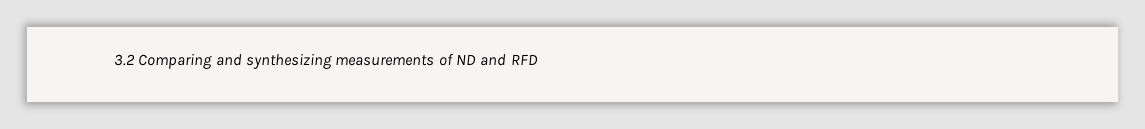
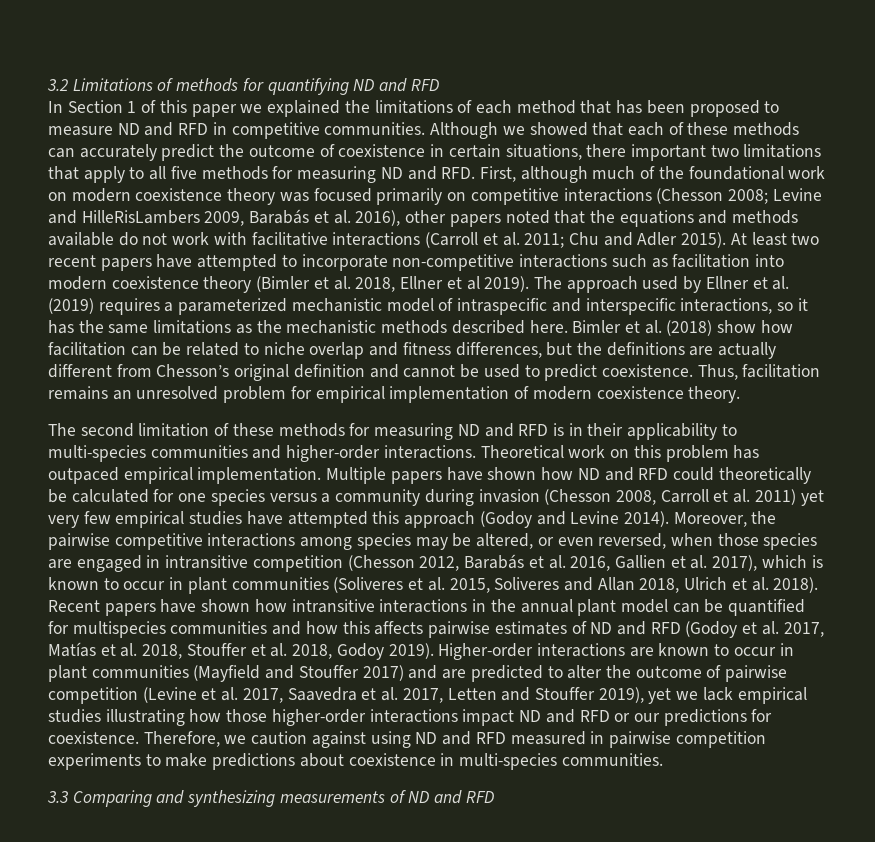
(135, 60) none -> [72,78,439,95] [48,100,780,117] [48,122,800,139] [48,144,822,161] [48,166,826,183] [48,188,822,205] [48,209,799,227] [48,232,820,248] [48,254,784,271] [48,276,790,293] [48,298,808,315] [48,320,793,336] [48,342,777,359] [48,364,821,381] [48,386,741,403] [48,423,737,440] [48,445,760,462] [48,467,811,484] [48,489,824,506] [48,511,777,528] [48,533,818,550] [48,554,823,572] [48,577,819,594] [48,599,806,616] [48,621,824,638] [48,642,794,660] [48,665,788,682] [48,687,807,704] [48,709,773,726] [48,731,766,748] [48,753,663,770] [47,791,68,803] Limitations of methods for quantifying ND and RFD // In Section 1 of this paper we explained the limitations of each method that has been proposed to measure ND and RFD in competitive communities. Although we showed that each of these methods can accurately predict the outcome of coexistence in certain situations, there important two limitations that apply to all five methods for measuring ND and RFD. First, although much of the foundational work on modern coexistence theory was focused primarily on competitive interactions (Chesson 2008; Levine and HilleRisLambers 2009, Barabás et al. 2016), other papers noted that the equations and methods available do not work with facilitative interactions (Carroll et al. 2011; Chu and Adler 2015). At least two recent papers have attempted to incorporate non-competitive interactions such as facilitation into modern coexistence theory (Bimler et al. 2018, Ellner et al 2019). The approach used by Ellner et al. (2019) requires a parameterized mechanistic model of intraspecific and interspecific interactions, so it has the same limitations as the mechanistic methods described here. Bimler et al. (2018) show how facilitation can be related to niche overlap and fitness differences, but the definitions are actually different from Chesson’s original definition and cannot be used to predict coexistence. Thus, facilitation remains an unresolved problem for empirical implementation of modern coexistence theory. // The second limitation of these methods for measuring ND and RFD is in their applicability to multi-species communities and higher-order interactions. Theoretical work on this problem has outpaced empirical implementation. Multiple papers have shown how ND and RFD could theoretically be calculated for one species versus a community during invasion (Chesson 2008, Carroll et al. 2011) yet very few empirical studies have attempted this approach (Godoy and Levine 2014). Moreover, the pairwise competitive interactions among species may be altered, or even reversed, when those species are engaged in intransitive competition (Chesson 2012, Barabás et al. 2016, Gallien et al. 2017), which is known to occur in plant communities (Soliveres et al. 2015, Soliveres and Allan 2018, Ulrich et al. 2018). Recent papers have shown how intransitive interactions in the annual plant model can be quantified for multispecies communities and how this affects pairwise estimates of ND and RFD (Godoy et al. 2017, Matías et al. 2018, Stouffer et al. 2018, Godoy 2019). Higher-order interactions are known to occur in plant communities (Mayfield and Stouffer 2017) and are predicted to alter the outcome of pairwise competition (Levine et al. 2017, Saavedra et al. 2017, Letten and Stouffer 2019), yet we lack empirical studies illustrating how those higher-order interactions impact ND and RFD or our predictions for coexistence. Therefore, we caution against using ND and RFD measured in pairwise competition experiments to make predictions about coexistence in multi-species communities. // 3.3

